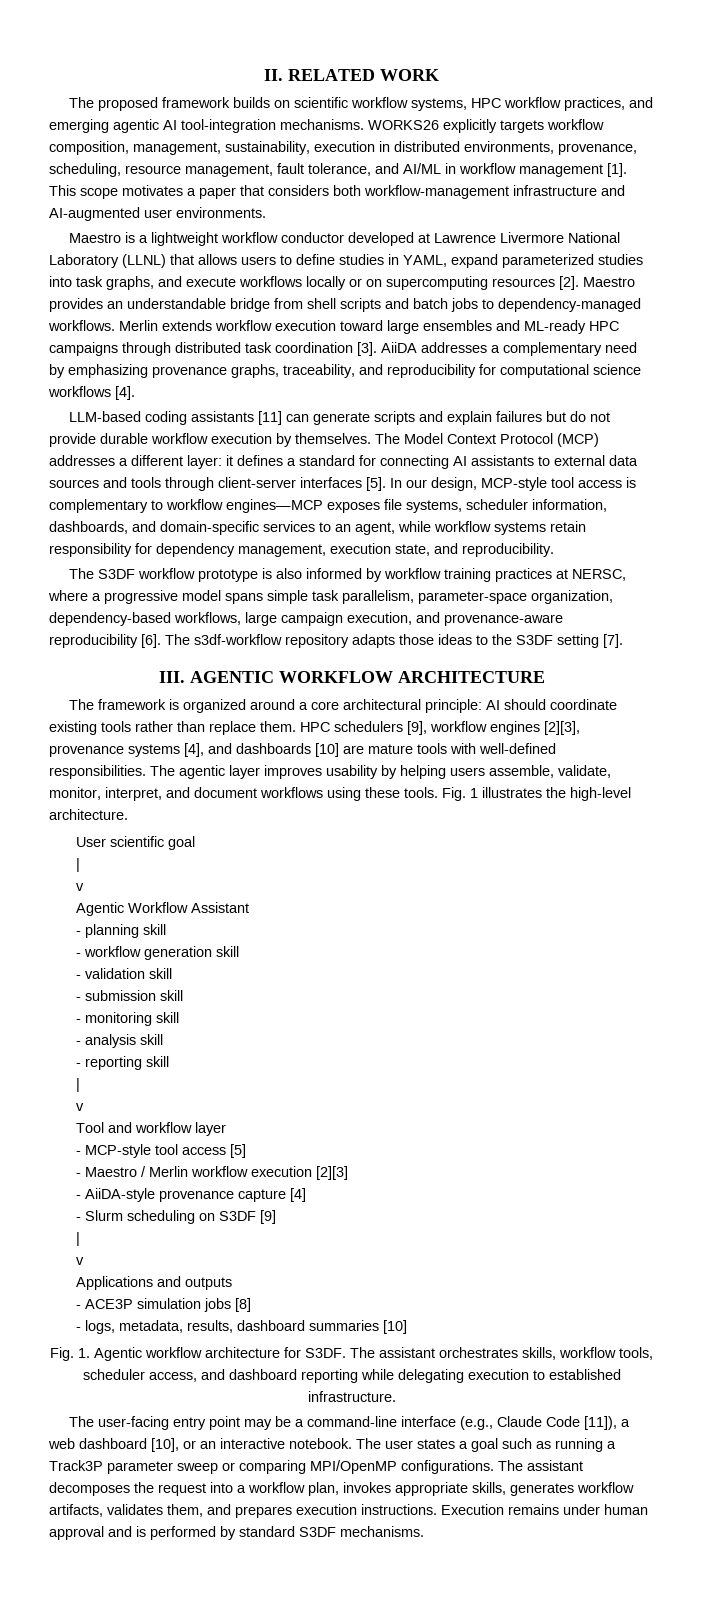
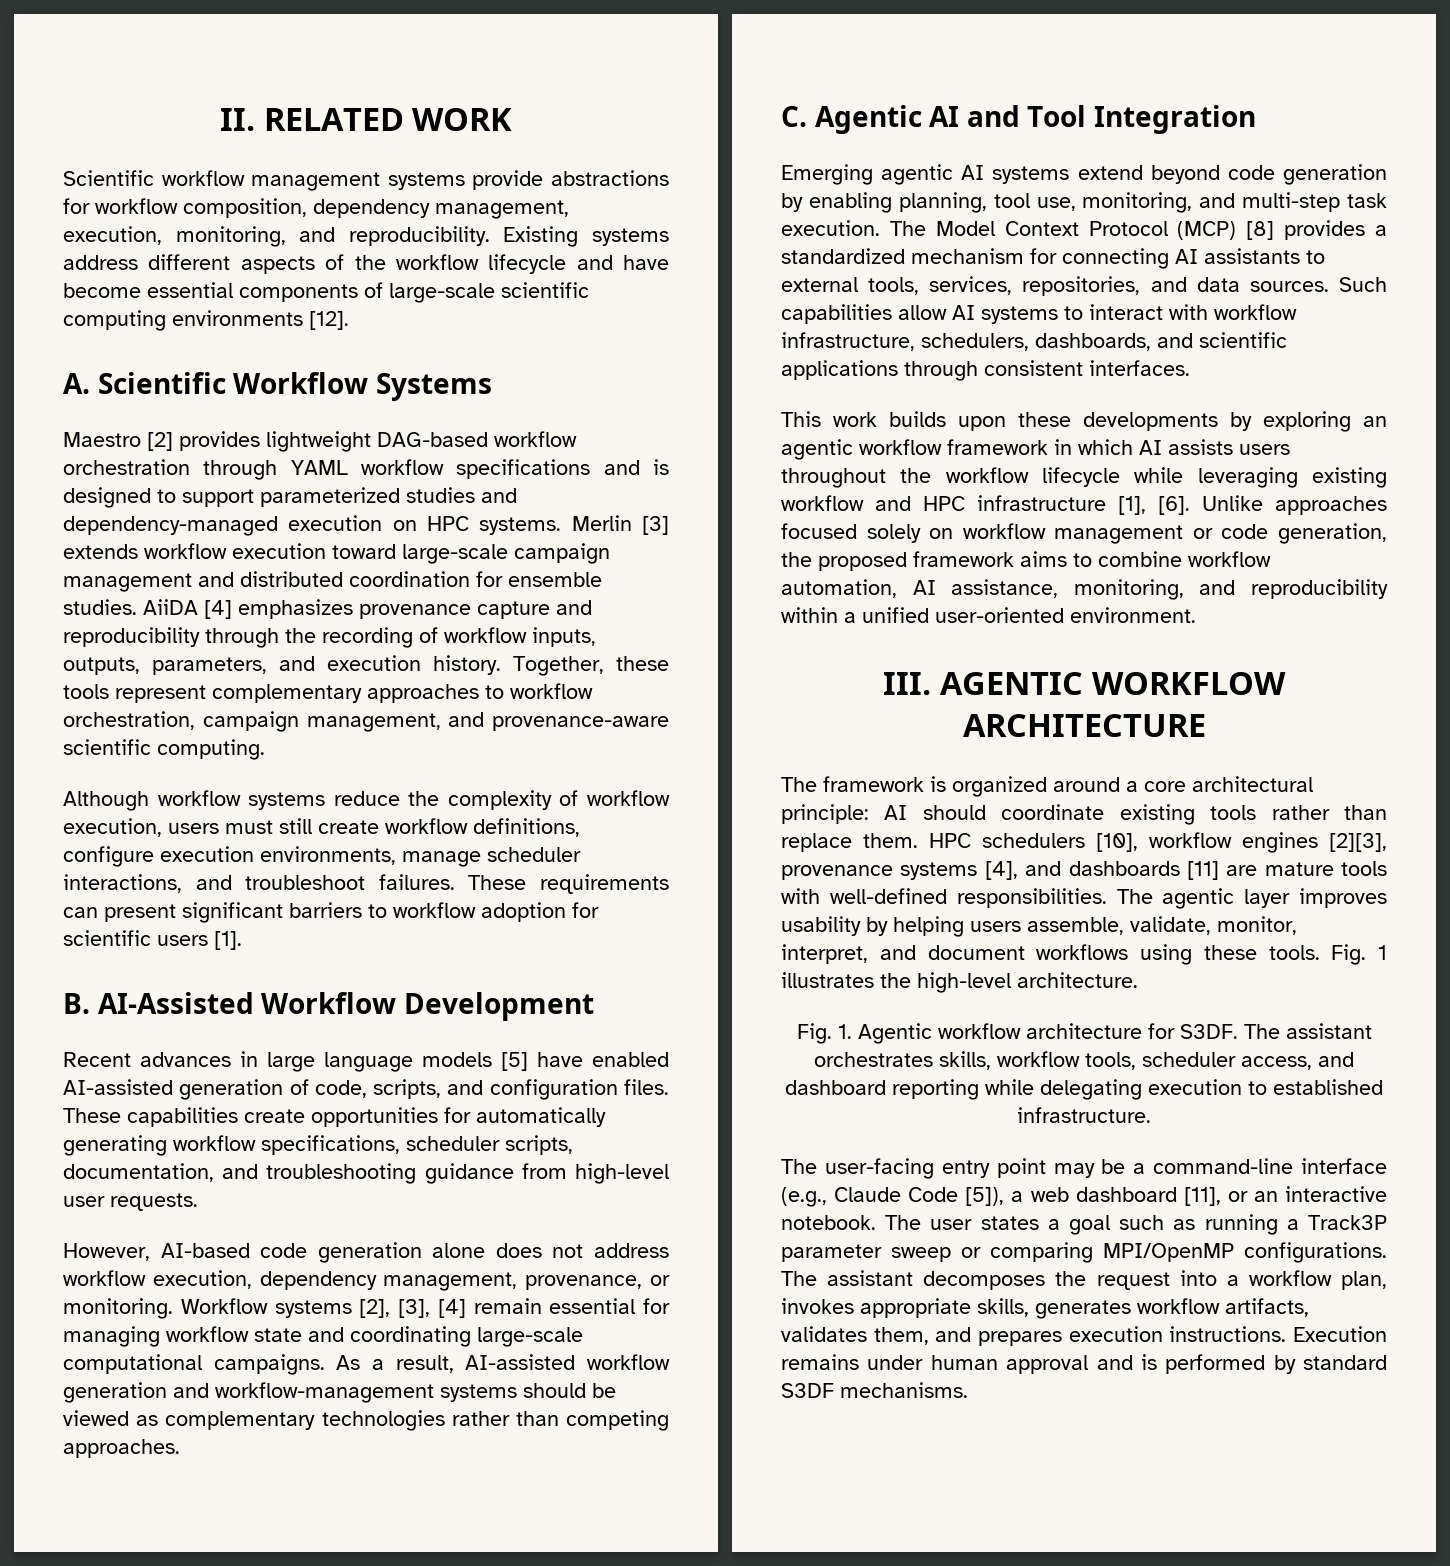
[68,97,653,111] [49,119,604,133] [49,141,637,155] [49,163,627,177] [49,185,625,199] [49,207,266,221] [68,232,620,246] [49,254,643,268] [49,276,635,290] [49,298,641,312] [48,320,619,334] [49,342,637,356] [49,364,641,378] [48,386,135,400] [68,411,610,425] [49,433,371,447] The proposed framework builds on scientific workflow systems, HPC workflow practices, and emerging agentic AI tool-integration mechanisms. WORKS26 explicitly targets workflow composition, management, sustainability, execution in distributed environments, provenance, scheduling, resource management, fault tolerance, and AI/ML in workflow management [1]. This scope motivates a paper that considers both workflow-management infrastructure and AI-augmented user environments. // Maestro is a lightweight workflow conductor developed at Lawrence Livermore National Laboratory (LLNL) that allows users to define studies in YAML, expand parameterized studies into task graphs, and execute workflows locally or on supercomputing resources [2]. Maestro provides an understandable bridge from shell scripts and batch jobs to dependency-managed workflows. Merlin extends workflow execution toward large ensembles and ML-ready HPC campaigns through distributed task coordination [3]. AiiDA addresses a complementary need by emphasizing provenance graphs, traceability, and reproducibility for computational science workflows [4]. // LLM-based coding assistants [11] can generate scripts and explain failures but do not provide durable workflow execution by themselves. -> [63,170,669,191] [63,198,569,219] [63,226,670,247] [63,254,669,274] [63,282,589,303] [63,310,349,331] [63,372,492,401] [63,431,577,452] [63,459,669,480] [63,487,517,508] [63,515,669,536] [63,543,610,564] [63,571,602,592] [63,599,592,619] [63,627,596,648] [63,655,669,676] [63,683,593,703] [63,711,669,732] [63,739,265,760] [63,790,670,811] [63,818,580,837] [63,846,581,867] [63,874,669,894] [63,902,599,923] [63,930,242,950] [63,992,594,1021] [63,1051,669,1072] [63,1079,669,1100] [63,1107,606,1127] [63,1135,573,1156] [63,1163,669,1184] [63,1193,198,1211] [63,1242,669,1263] [63,1270,670,1291] [63,1298,670,1319] [63,1326,583,1347] [63,1354,670,1375] [63,1382,616,1403] [63,1410,669,1431] [63,1439,180,1458] [781,105,1256,134] [781,164,1387,185] [781,192,1387,213] [781,220,880,236] Scientific workflow management systems provide abstractions for workflow composition, dependency management, execution, monitoring, and reproducibility. Existing systems address different aspects of the workflow lifecycle and have become essential components of large-scale scientific computing environments [12]. // A. Scientific Workflow Systems // Maestro [2] provides lightweight DAG-based workflow orchestration through YAML workflow specifications and is designed to support parameterized studies and dependency-managed execution on HPC systems. Merlin [3] extends workflow execution toward large-scale campaign management and distributed coordination for ensemble studies. AiiDA [4] emphasizes provenance capture and reproducibility through the recording of workflow inputs, outputs, parameters, and execution history. Together, these tools represent complementary approaches to workflow orchestration, campaign management, and provenance-aware scientific computing. // Although workflow systems reduce the complexity of workflow execution, users must still create workflow definitions, configure execution environments, manage scheduler interactions, and troubleshoot failures. These requirements can present significant barriers to workflow adoption for scientific users [1]. // B. AI-Assisted Workflow Development // Recent advances in large language models [5] have enabled AI-assisted generation of code, scripts, and configuration files. These capabilities create opportunities for automatically generating workflow specifications, scheduler scripts, documentation, and troubleshooting guidance from high-level user requests. // However, AI-based code generation alone does not address workflow execution, dependency management, provenance, or monitoring. Workflow systems [2], [3], [4] remain essential for managing workflow state and coordinating large-scale computational campaigns. As a result, AI-assisted workflow generation and workflow-management systems should be viewed as complementary technologies rather than competing approaches. // C. Agentic AI and Tool Integration // Emerging agentic AI systems extend beyond code generation by enabling planning, tool use, monitoring, and multi-step task execution.
[49,455,355,469] addresses a different layer: it defines a standard -> [1246,220,1387,240] [781,248,1024,264] [8] provides a standardized mechanism
[609,455,638,466] [49,477,636,491] [49,499,607,513] [49,521,586,535] [49,543,554,557] [68,568,626,582] [48,590,613,604] [49,612,563,626] [49,634,623,648] data sources and tools through client-server interfaces [5]. In our design, MCP-style tool access is complementary to workflow engines—MCP exposes file systems, scheduler information, dashboards, and domain-specific services to an agent, while workflow systems retain responsibility for dependency management, execution state, and reproducibility. // The S3DF workflow prototype is also informed by workflow training practices at NERSC, where a progressive model spans simple task parallelism, parameter-space organization, dependency-based workflows, large campaign execution, and provenance-aware reproducibility [6]. The s3df-workflow repository adapts those ideas to the S3DF setting [7]. -> [868,276,1387,296] [781,304,1297,324] [781,332,1287,351] [781,360,1190,381] [781,411,1387,432] [781,439,1290,460] [781,467,1387,488] [781,495,1387,515] [781,523,1387,544] [781,551,1271,571] [781,579,1388,600] [781,607,1196,623] tools, services, repositories, and data sources. Such capabilities allow AI systems to interact with workflow infrastructure, schedulers, dashboards, and scientific applications through consistent interfaces. // This work builds upon these developments by exploring an agentic workflow framework in which AI assists users throughout the workflow lifecycle while leveraging existing workflow and HPC infrastructure [1], [6]. Unlike approaches focused solely on workflow management or code generation, the proposed framework aims to combine workflow automation, AI assistance, monitoring, and reproducibility within a unified user-oriented environment.
[407,721,427,735] [9], -> [1096,833,1138,852] [10],
[315,743,339,757] [10] -> [1186,861,1219,880] [11]
[75,836,195,850] [75,858,80,872] [75,883,84,891] [75,902,249,916] [75,924,166,938] [75,946,239,960] [75,968,172,979] [75,990,183,1001] [75,1012,179,1026] [75,1034,163,1048] [75,1056,169,1070] [75,1078,80,1092] [75,1103,84,1111] [75,1122,226,1136] [75,1144,246,1158] [75,1166,348,1180] [75,1188,306,1202] [75,1210,276,1224] [75,1232,80,1246] [75,1257,84,1265] [75,1276,232,1290] [75,1298,251,1312] [75,1320,407,1334] // User scientific goal // | // v // Agentic Workflow Assistant // - planning skill // - workflow generation skill // - validation skill // - submission skill // - monitoring skill // - analysis skill // - reporting skill // | // v // Tool and workflow layer // - MCP-style tool access [5] // - Maestro / Merlin workflow execution [2][3] // - AiiDA-style provenance capture [4] // - Slurm scheduling on S3DF [9] // | // v // Applications and outputs // - ACE3P simulation jobs [8] // - logs, metadata, results, dashboard summaries [10] -> (1138, 980) none
[583,1416,617,1430] [11]), -> [965,1187,1005,1206] [5]),
[151,1438,179,1452] [10], -> [1183,1187,1221,1206] [11],

